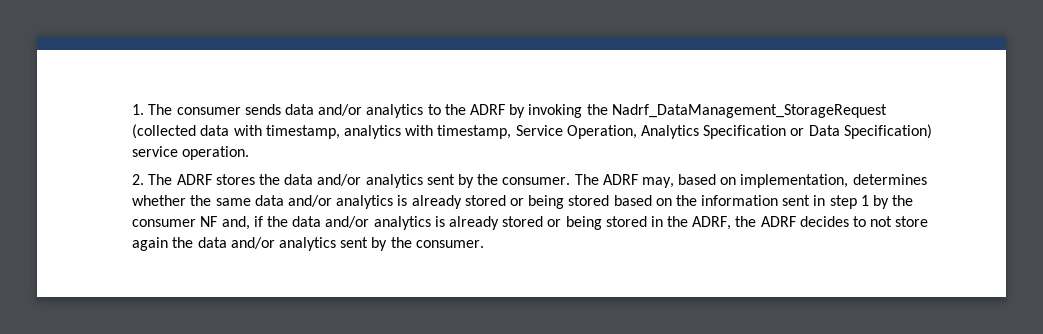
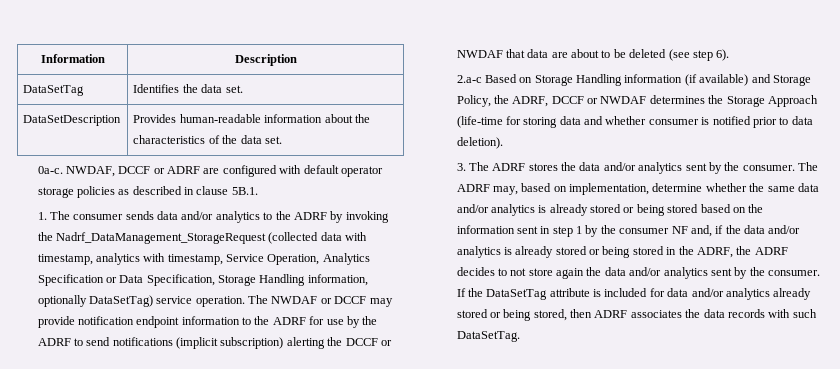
(132, 109) none -> [40,54,105,63] [234,54,297,66] [23,85,85,96] [133,84,243,93] [23,115,122,126] [133,114,370,123] [133,135,282,144] [37,165,383,177] [37,186,258,198] Information | Description // DataSetTag | Identifies the data set. // DataSetDescription | Provides human-readable information about the characteristics of the data set. // 0a-c. NWDAF, DCCF or ADRF are configured with default operator storage policies as described in clause 5B.1. //
[843,124,932,139] [132,146,250,160] [132,174,145,185] Specification) service operation. // 2. -> [146,274,368,286] [37,295,393,307] [37,316,378,328] [37,337,392,349] [456,49,730,61] [456,74,811,86] [456,95,818,107] [456,116,813,128] [456,137,503,149] [456,163,466,171] Specification, Storage Handling information, optionally DataSetTag) service operation. The NWDAF or DCCF may provide notification endpoint information to the ADRF for use by the ADRF to send notifications (implicit subscription) alerting the DCCF or NWDAF that data are about to be deleted (see step 6). // 2.a-c Based on Storage Handling information (if available) and Storage Policy, the ADRF, DCCF or NWDAF determines the Storage Approach (life-time for storing data and whether consumer is notified prior to data deletion). // 3.
[852,174,927,185] determines -> [652,183,703,192] determine
(484, 244) none -> [456,288,812,300] [456,309,817,321] [456,331,520,342] If the DataSetTag attribute is included for data and/or analytics already stored or being stored, then ADRF associates the data records with such DataSetTag.

